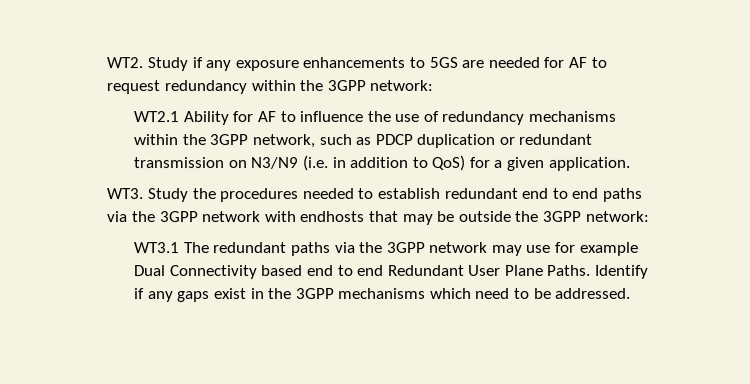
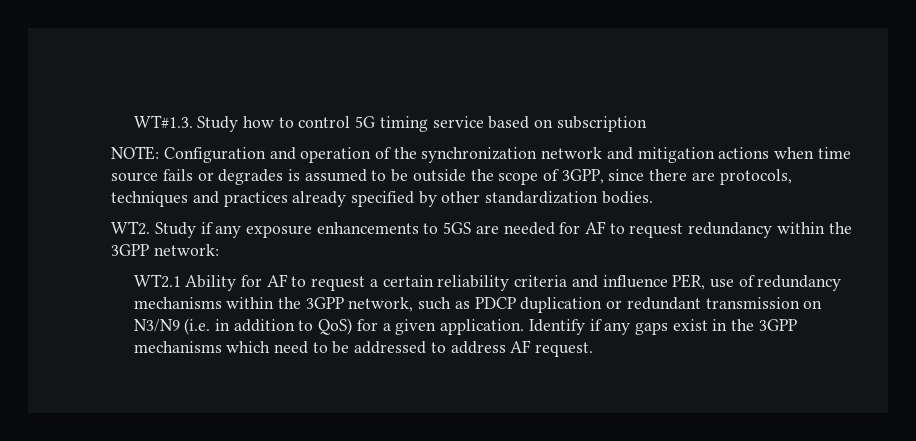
(106, 63) none -> [133,115,647,132] [111,146,851,163] [111,169,792,185] [111,191,653,207] WT#1.3. Study how to control 5G timing service based on subscription // NOTE: Configuration and operation of the synchronization network and mitigation actions when time source fails or degrades is assumed to be outside the scope of 3GPP, since there are protocols, techniques and practices already specified by other standardization bodies. //
[299,110,391,123] influence the -> [311,274,706,291] request a certain reliability criteria and influence PER,
[106,187,643,203] [107,210,650,225] [134,241,639,257] [134,264,592,280] // WT3. Study the procedures needed to establish redundant end to end paths via the 3GPP network with endhosts that may be outside the 3GPP network: // WT3.1 The redundant paths via the 3GPP network may use for example Dual Connectivity based end to end Redundant User Plane Paths. -> (525, 327) none
[555,287,632,299] addressed. -> [354,340,594,357] addressed to address AF request.

